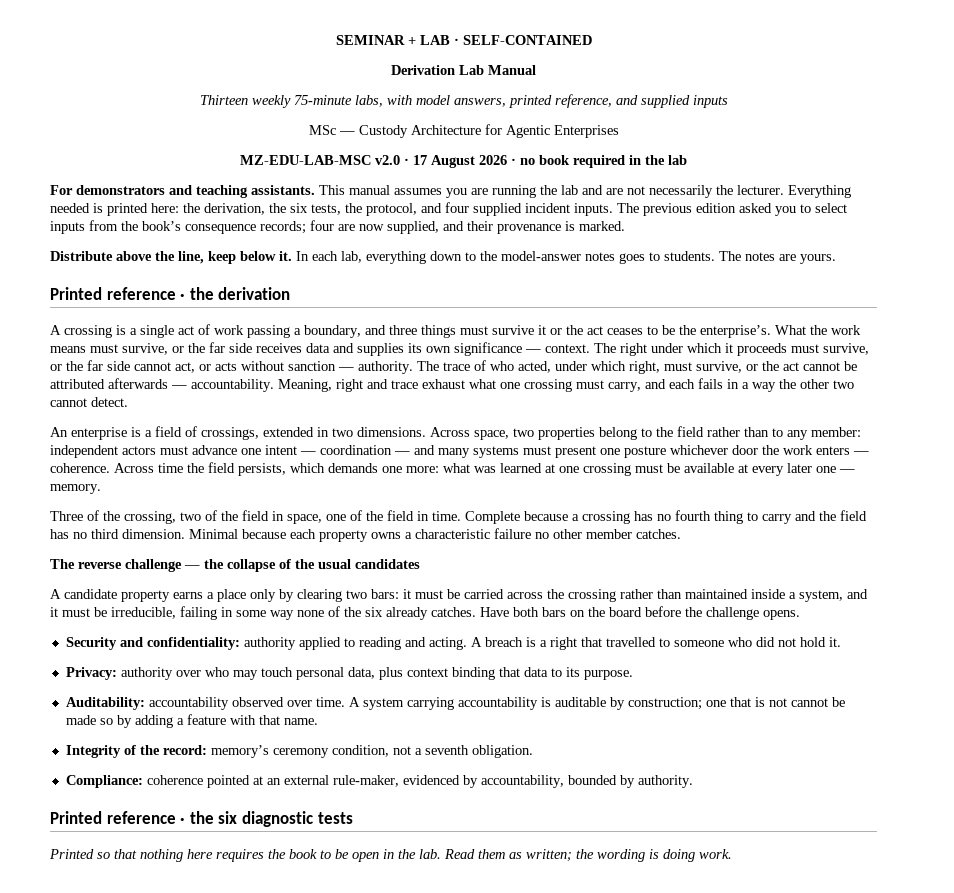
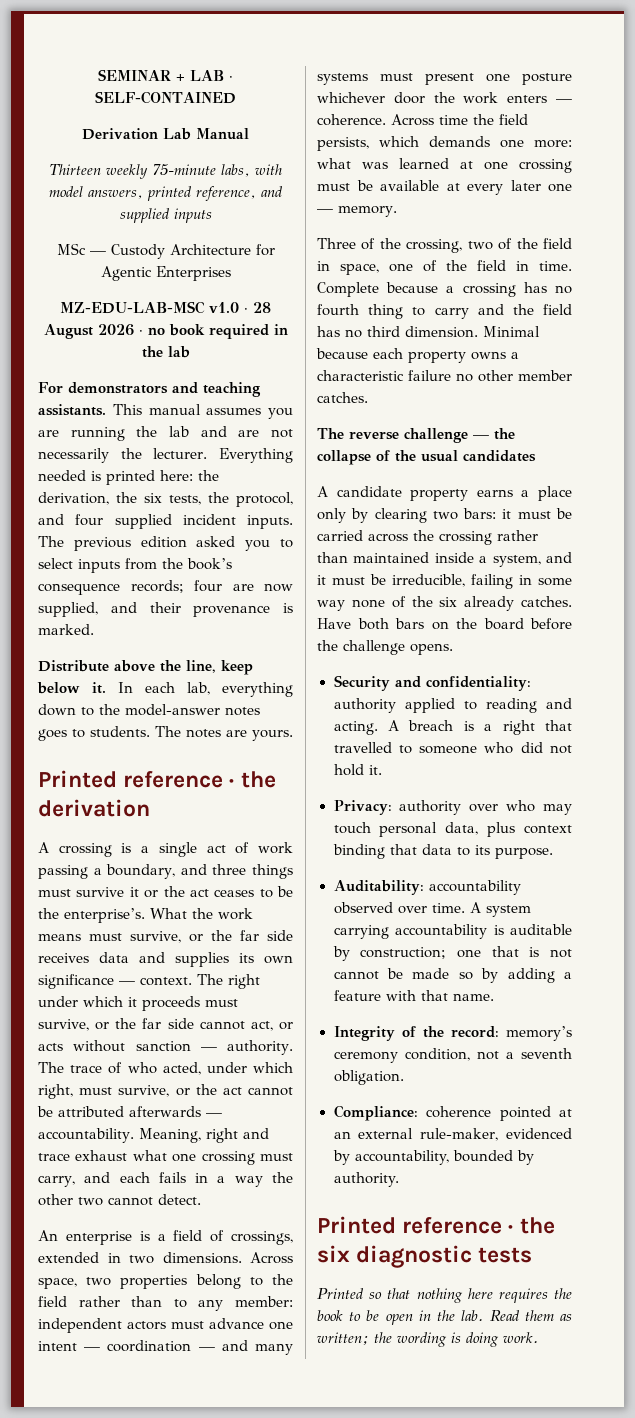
[375,155,427,165] v2.0 · 17 -> [209,302,271,313] v1.0 · 28

